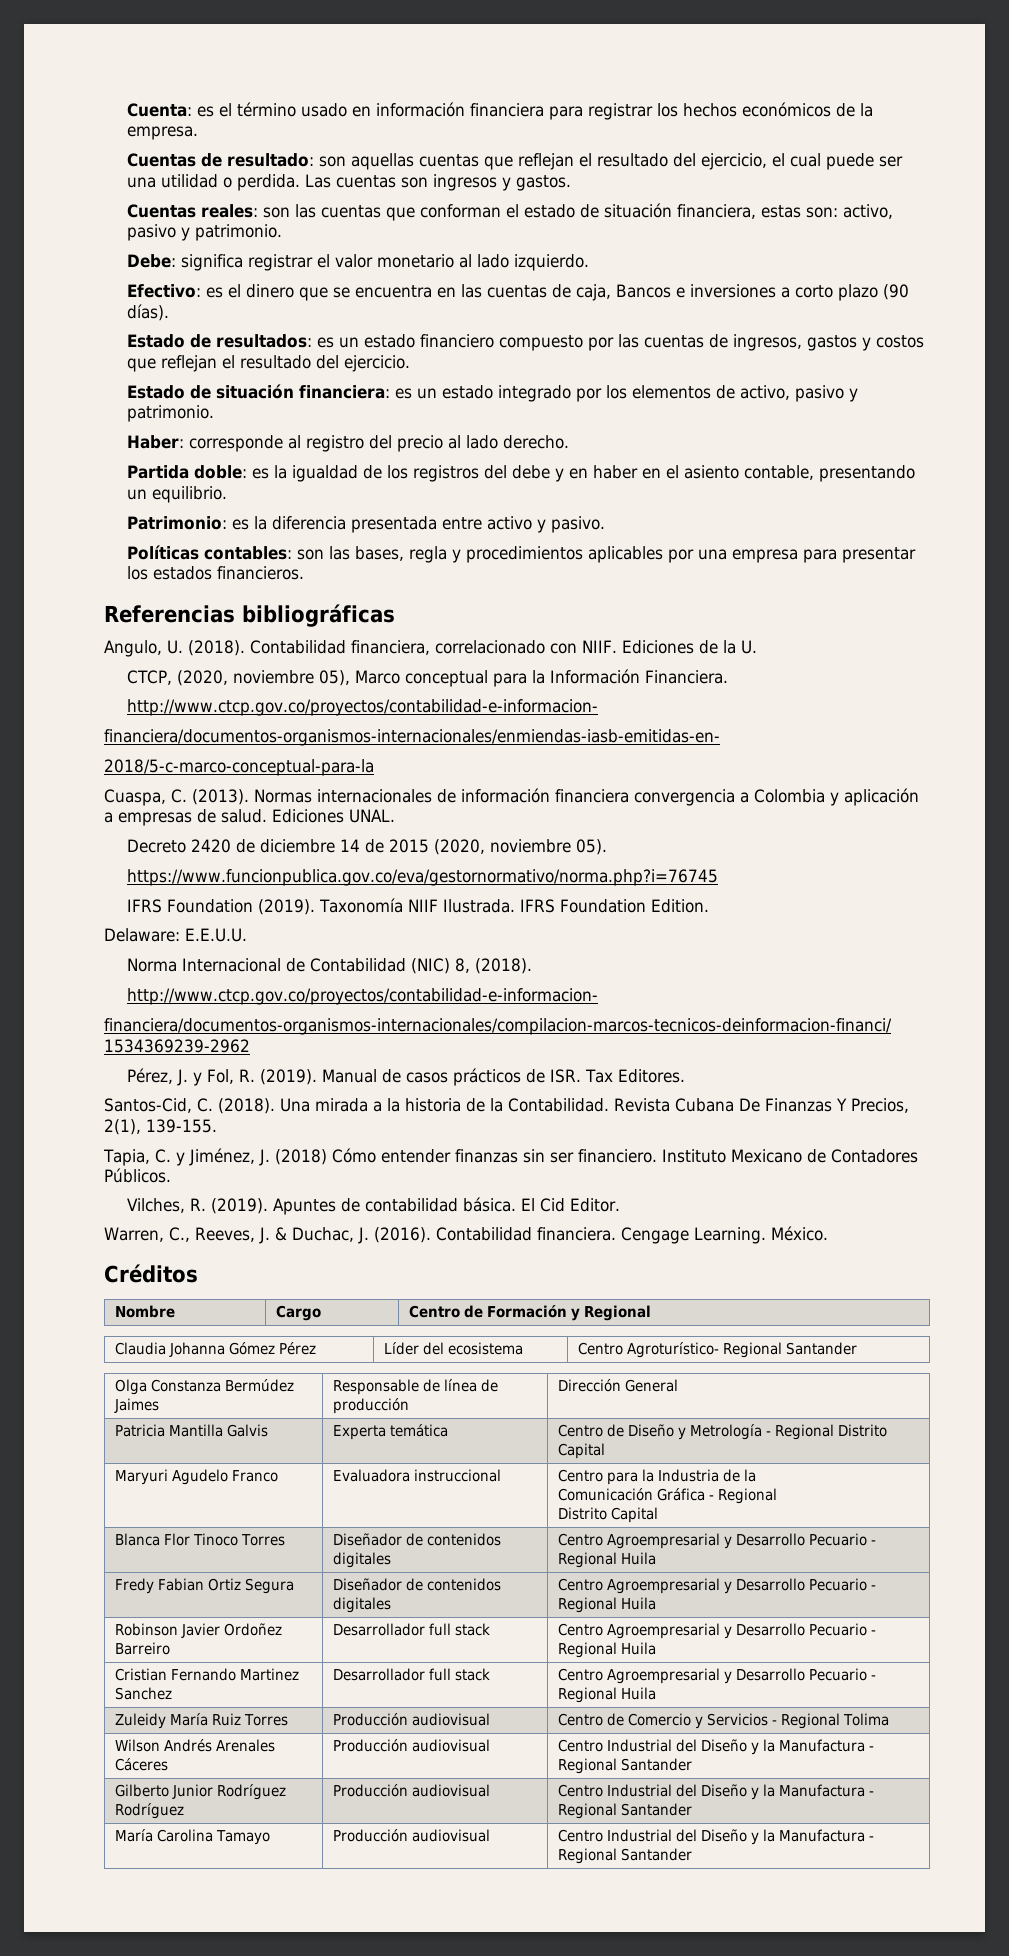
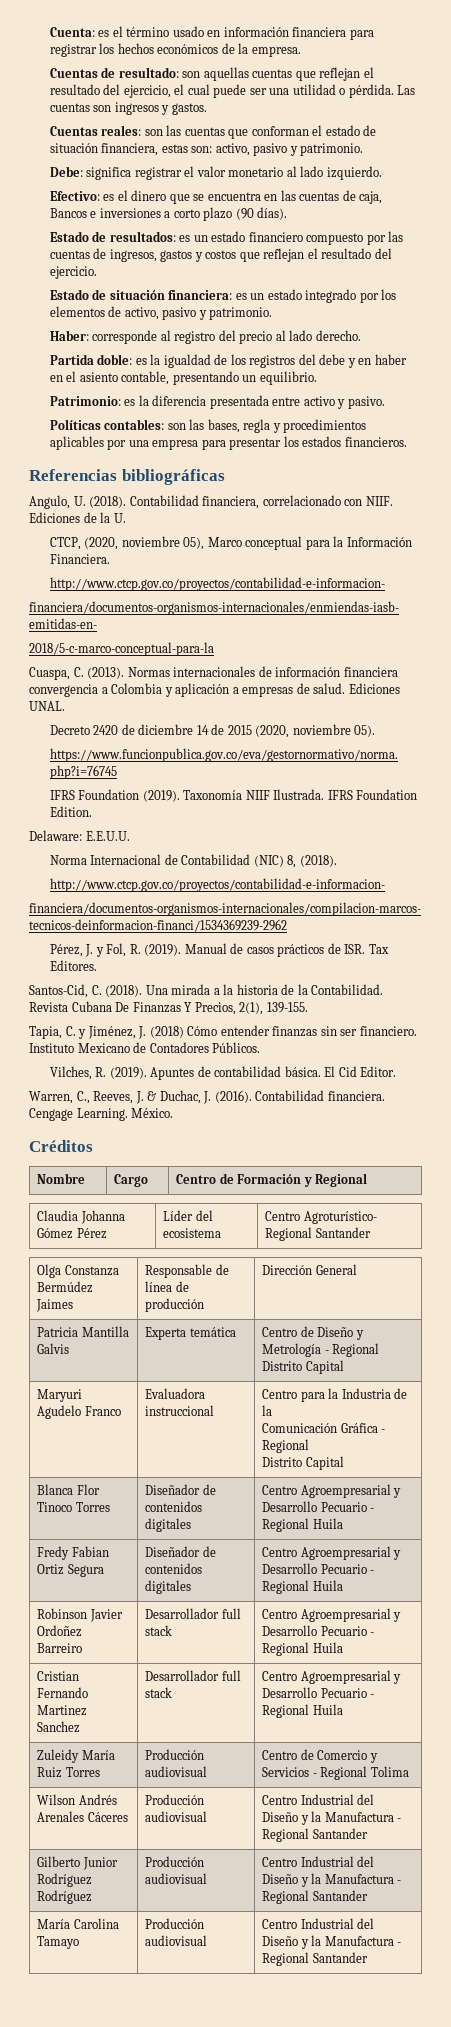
[236,174,300,191] perdida. -> [348,84,394,98] pérdida.

